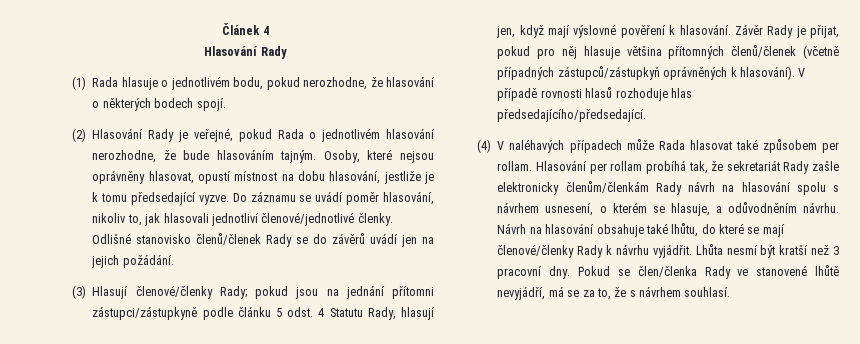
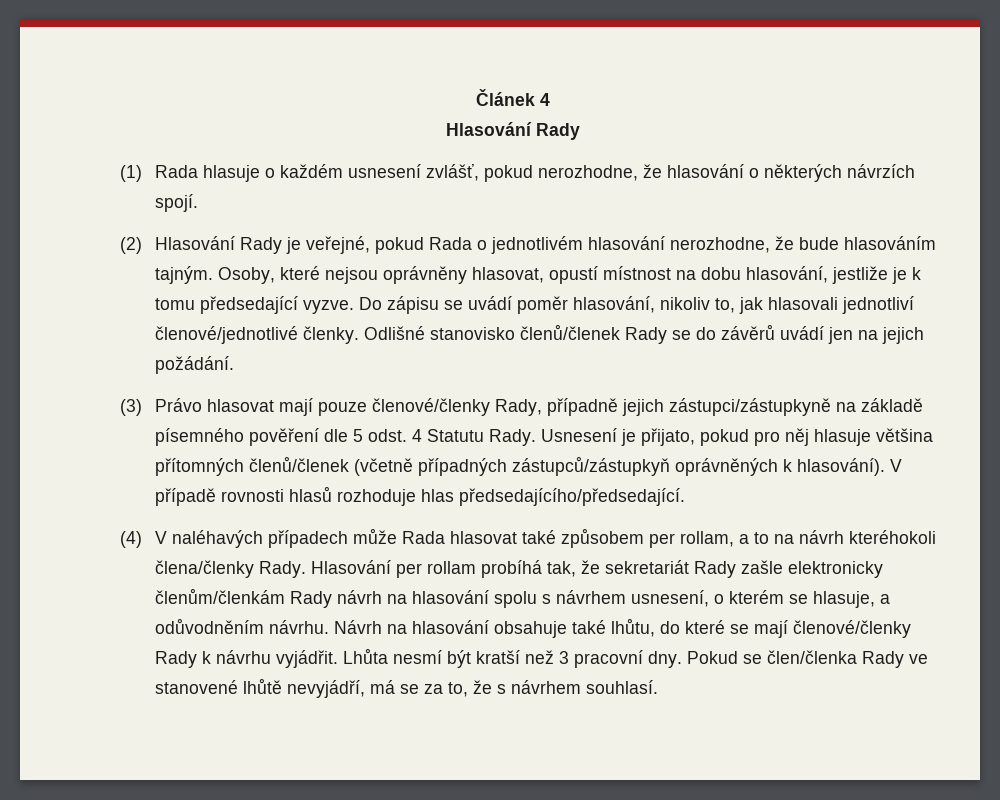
[170,76,264,90] jednotlivém bodu, -> [279,164,479,181] každém usnesení zvlášť,
[154,98,194,108] bodech -> [846,164,915,178] návrzích
[250,191,296,202] záznamu -> [386,296,439,314] zápisu
[92,285,434,299] [92,306,435,320] [496,24,839,38] Hlasují členové/členky Rady; pokud jsou na jednání přítomni zástupci/zástupkyně podle článku 5 odst. 4 Statutu Rady, hlasují jen, když mají výslovné pověření k hlasování. Závěr Rady je přijat, -> [154,398,923,416] [154,428,695,446] Právo hlasovat mají pouze členové/členky Rady, případně jejich zástupci/zástupkyně na základě písemného pověření dle 5 odst. 4 Statutu Rady. Usnesení je přijato,
[497,161,533,171] rollam. -> [679,530,936,547] [154,560,306,578] rollam, a to na návrh kteréhokoli člena/členky Rady.

